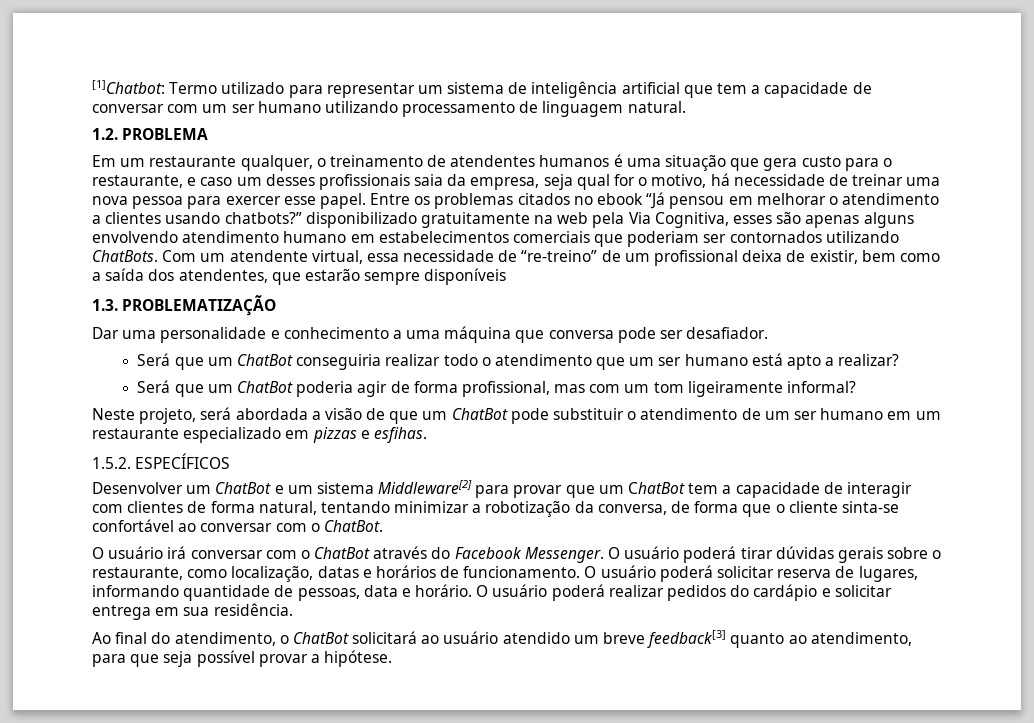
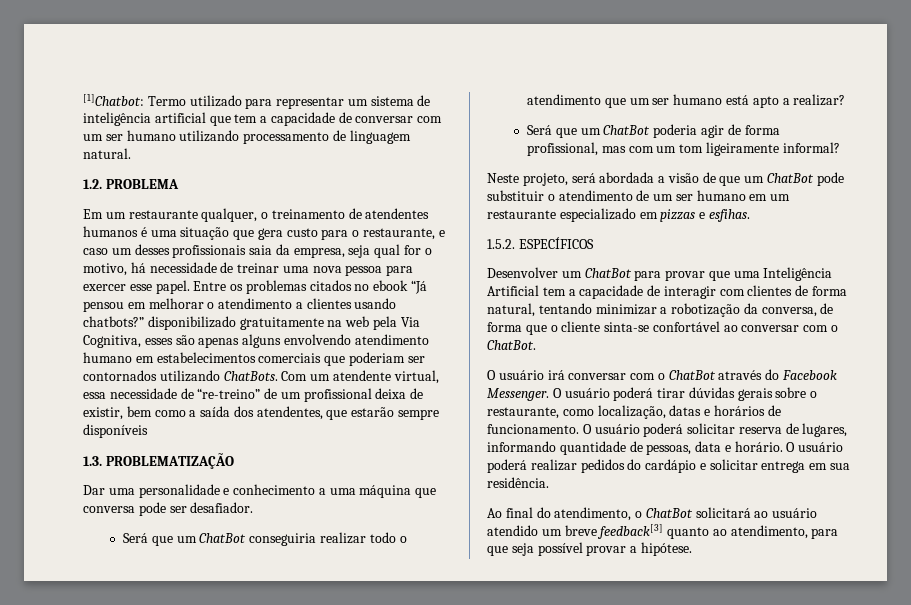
[274,480,686,498] e um sistema Middleware[2] para provar que um ChatBot -> [634,267,833,281] [487,285,539,296] para provar que uma Inteligência Artificial

